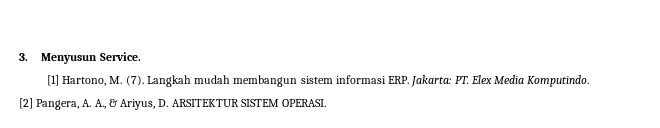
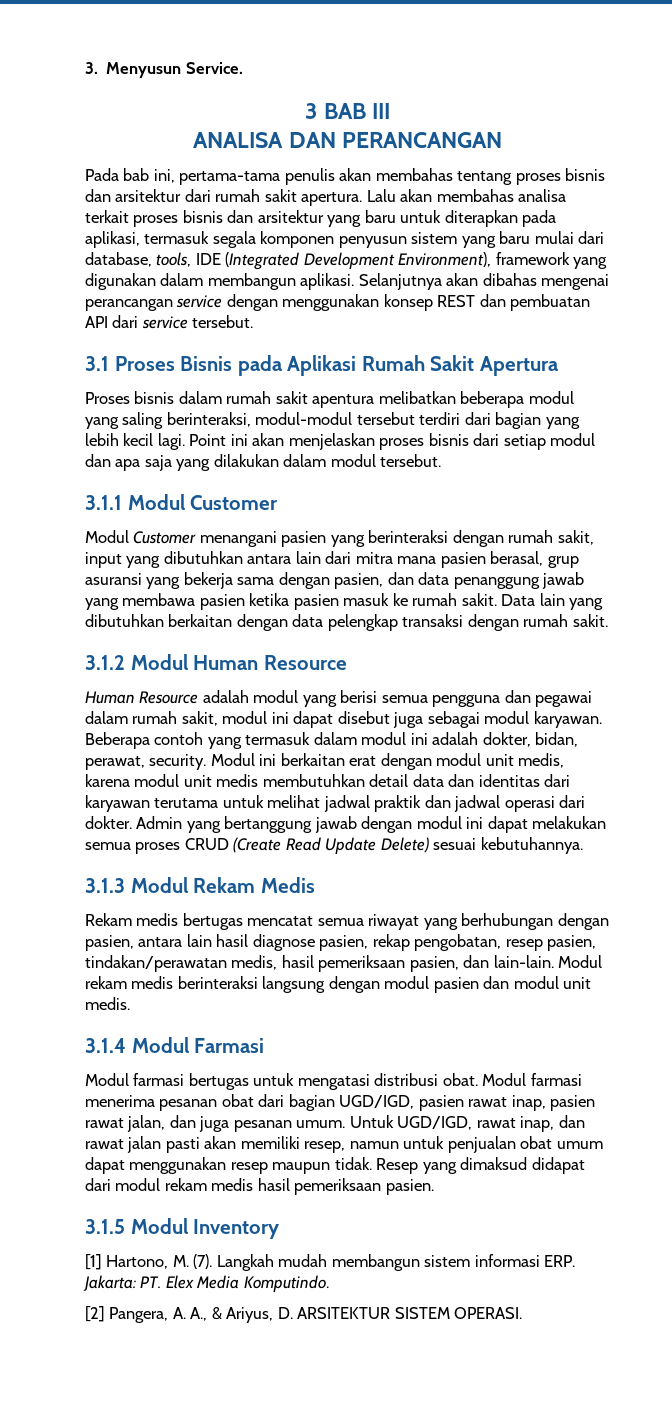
(141, 56) none -> [305,103,390,119] [193,132,502,148] [85,168,606,185] [85,189,567,206] [85,210,557,227] [85,231,605,248] [85,252,608,270] [85,273,610,290] [85,294,591,311] [85,315,254,329] [85,355,558,376] [85,391,574,408] [85,412,580,429] [85,433,596,450] [85,454,442,471] [85,494,279,510] [85,530,594,547] [85,551,579,568] [85,572,585,589] [85,593,604,610] [85,614,608,631] [85,654,347,670] [85,690,593,707] [85,711,602,728] [85,732,579,749] [85,753,565,770] [85,774,571,787] [85,795,586,812] [85,816,607,833] [85,837,583,854] [85,877,315,893] [85,913,609,930] [85,934,597,951] [85,955,603,972] [85,976,592,993] [85,997,130,1010] [85,1037,265,1053] [85,1073,582,1090] [85,1094,596,1111] [85,1115,585,1132] [85,1136,603,1153] [85,1157,585,1174] [85,1178,434,1195] [85,1218,280,1239] // 3 BAB III // ANALISA DAN PERANCANGAN // Pada bab ini, pertama-tama penulis akan membahas tentang proses bisnis dan arsitektur dari rumah sakit apertura. Lalu akan membahas analisa terkait proses bisnis dan arsitektur yang baru untuk diterapkan pada aplikasi, termasuk segala komponen penyusun sistem yang baru mulai dari database, tools, IDE (Integrated Development Environment), framework yang digunakan dalam membangun aplikasi. Selanjutnya akan dibahas mengenai perancangan service dengan menggunakan konsep REST dan pembuatan API dari service tersebut. // 3.1 Proses Bisnis pada Aplikasi Rumah Sakit Apertura // Proses bisnis dalam rumah sakit apentura melibatkan beberapa modul yang saling berinteraksi, modul-modul tersebut terdiri dari bagian yang lebih kecil lagi. Point ini akan menjelaskan proses bisnis dari setiap modul dan apa saja yang dilakukan dalam modul tersebut. // 3.1.1 Modul Customer // Modul Customer menangani pasien yang berinteraksi dengan rumah sakit, input yang dibutuhkan antara lain dari mitra mana pasien berasal, grup asuransi yang bekerja sama dengan pasien, dan data penanggung jawab yang membawa pasien ketika pasien masuk ke rumah sakit. Data lain yang dibutuhkan berkaitan dengan data pelengkap transaksi dengan rumah sakit. // 3.1.2 Modul Human Resource // Human Resource adalah modul yang berisi semua pengguna dan pegawai dalam rumah sakit, modul ini dapat disebut juga sebagai modul karyawan. Beberapa contoh yang termasuk dalam modul ini adalah dokter, bidan, perawat, security. Modul ini berkaitan erat dengan modul unit medis, karena modul unit medis membutuhkan detail data dan identitas dari karyawan terutama untuk melihat jadwal praktik dan jadwal operasi dari dokter. Admin yang bertanggung jawab dengan modul ini dapat melakukan semua proses CRUD (Create Read Update Delete) sesuai kebutuhannya. // 3.1.3 Modul Rekam Medis // Rekam medis bertugas mencatat semua riwayat yang berhubungan dengan pasien, antara lain hasil diagnose pasien, rekap pengobatan, resep pasien, tindakan/perawatan medis, hasil pemeriksaan pasien, dan lain-lain. Modul rekam medis berinteraksi langsung dengan modul pasien dan modul unit medis. // 3.1.4 Modul Farmasi // Modul farmasi bertugas untuk mengatasi distribusi obat. Modul farmasi menerima pesanan obat dari bagian UGD/IGD, pasien rawat inap, pasien rawat jalan, dan juga pesanan umum. Untuk UGD/IGD, rawat inap, dan rawat jalan pasti akan memiliki resep, namun untuk penjualan obat umum dapat menggunakan resep maupun tidak. Resep yang dimaksud didapat dari modul rekam medis hasil pemeriksaan pasien. // 3.1.5 Modul Inventory

